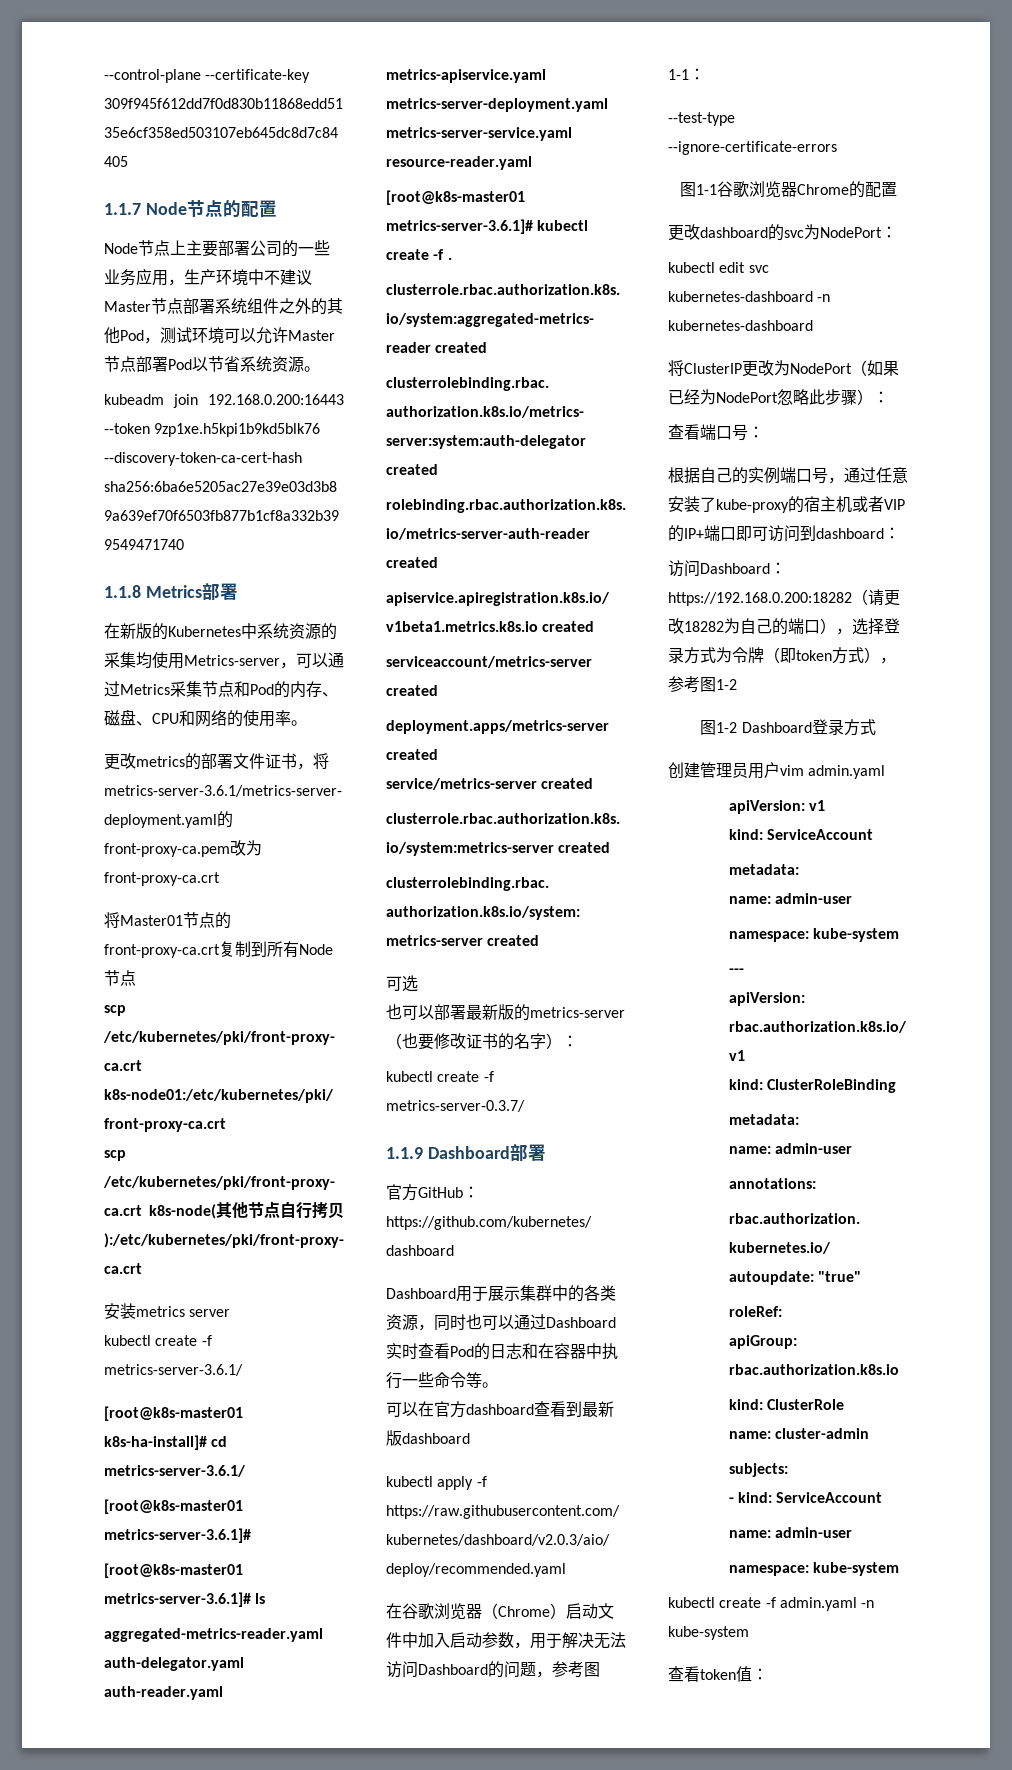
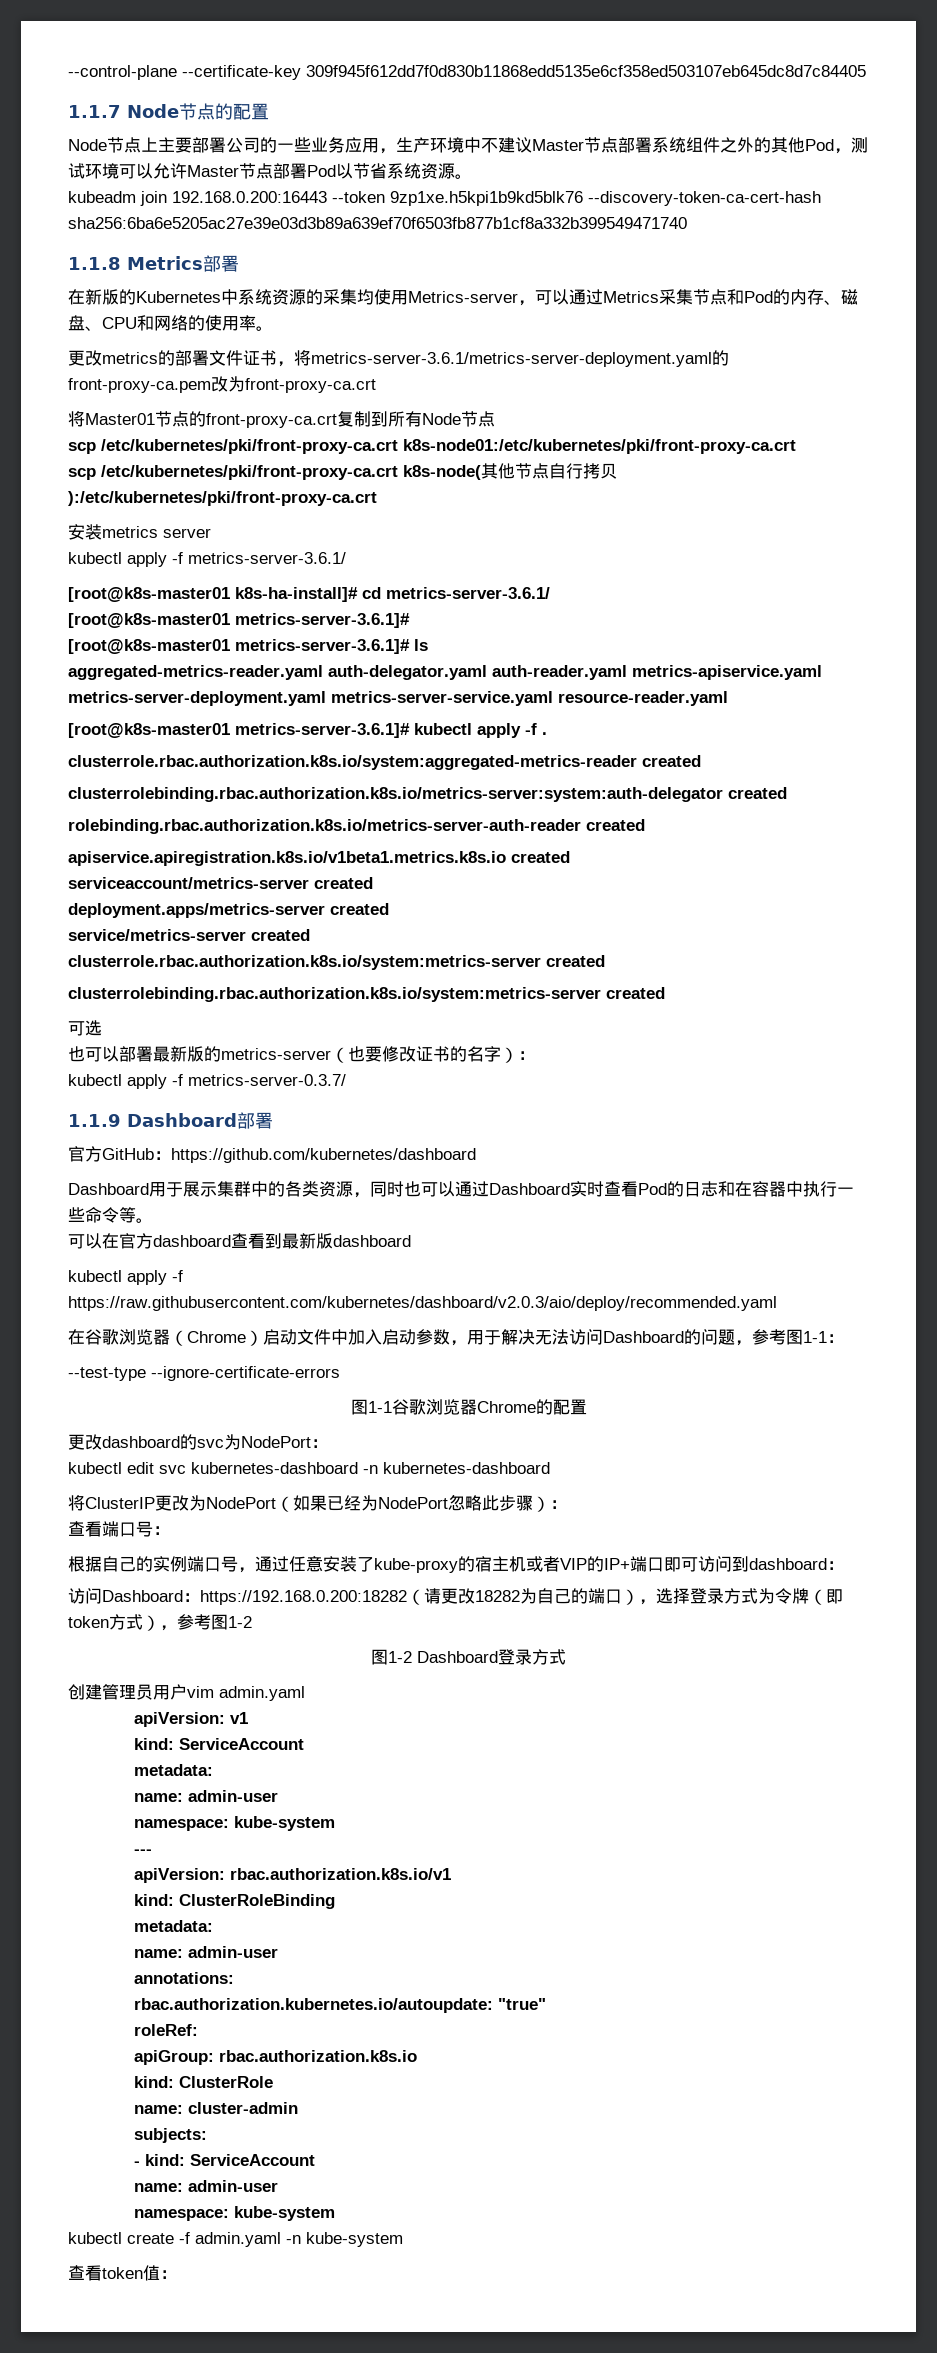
[155,1335,198,1346] create -> [127,552,167,567] apply
[386,249,429,260] create -> [477,723,521,738] apply
[437,1071,480,1082] create -> [127,1074,167,1089] apply

